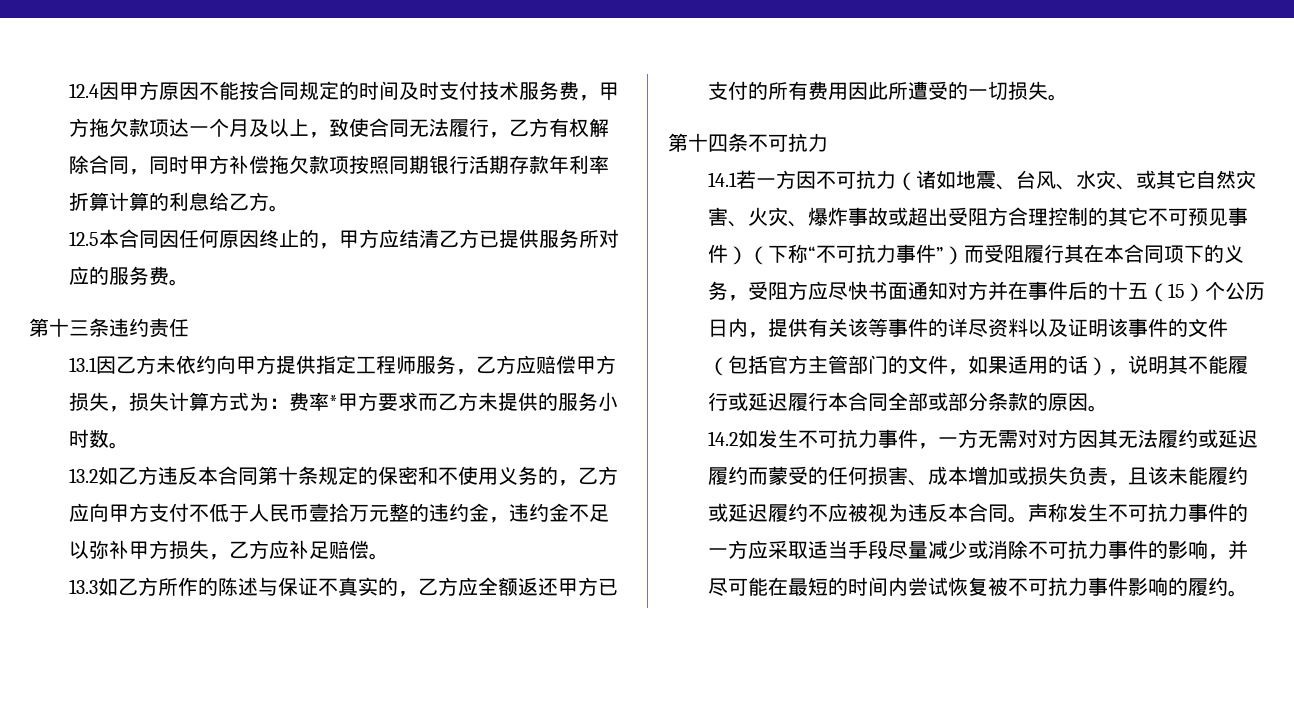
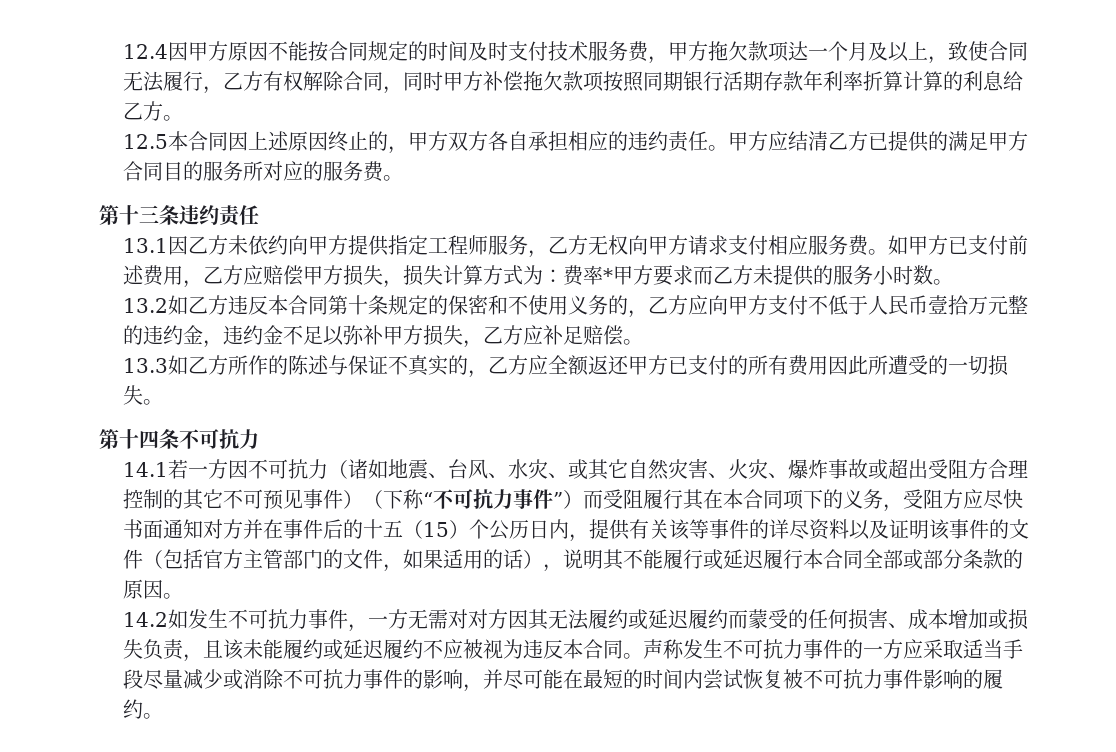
[178,229,219,248] 任何 -> [247,131,289,151] 上述
[378,229,539,248] 应结清乙方已提供 -> [447,131,1028,152] [122,161,203,181] 双方各自承担相应的违约责任。甲方应结清乙方已提供的满足甲方合同目的
(516, 364) none -> [587,235,1028,256] [122,265,243,288] 无权向甲方请求支付相应服务费。如甲方已支付前述费用，乙方

